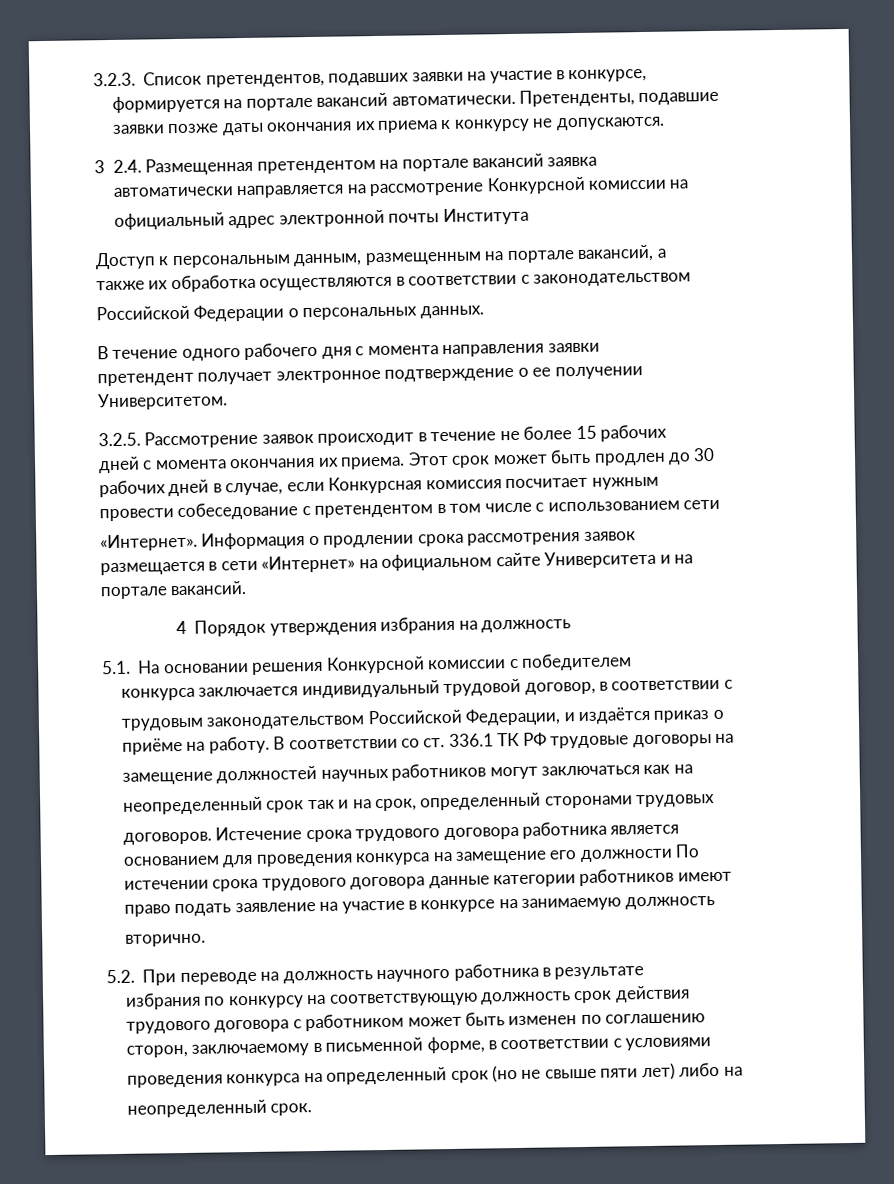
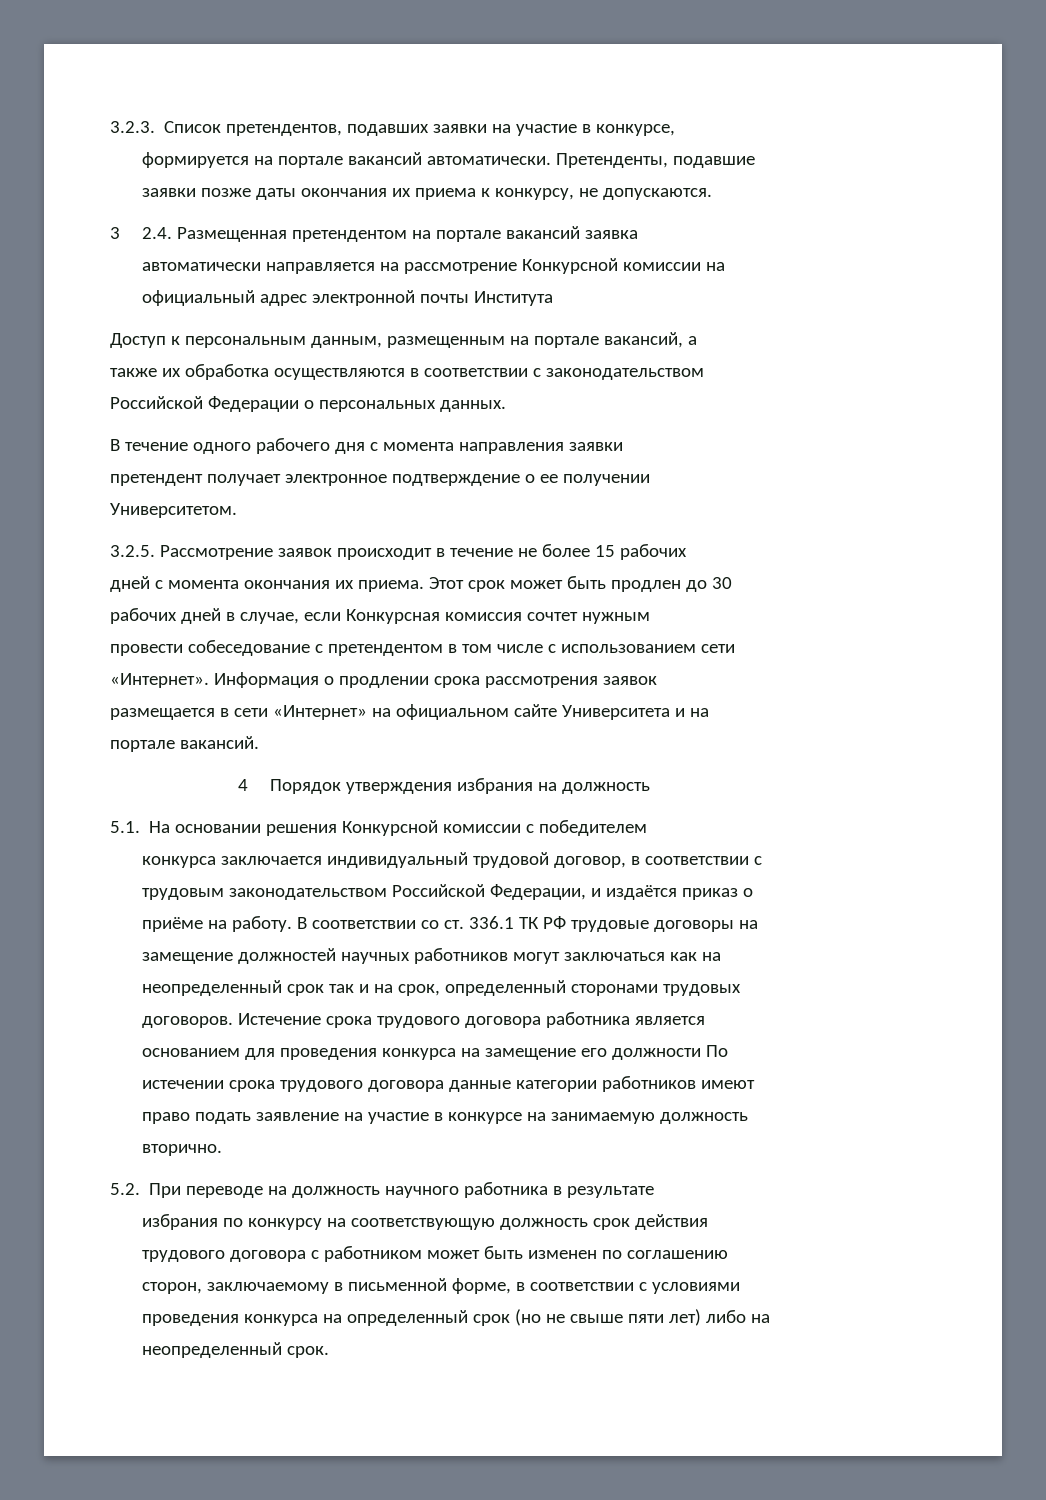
[453,118,530,132] конкурсу -> [495,188,575,200] конкурсу,
[505,477,589,489] посчитает -> [526,612,578,621] сочтет

